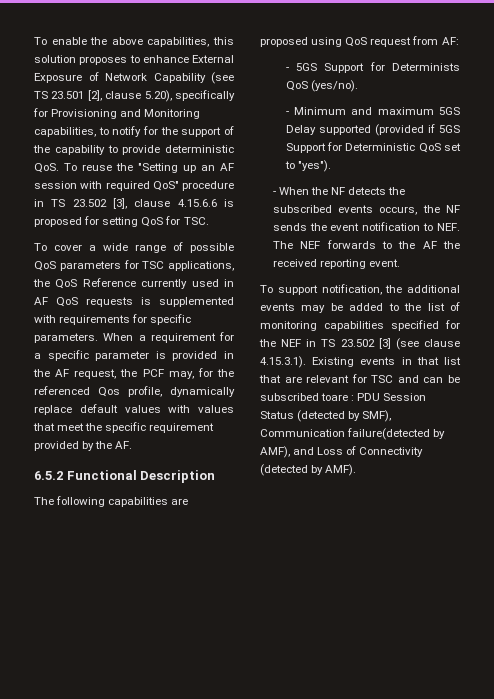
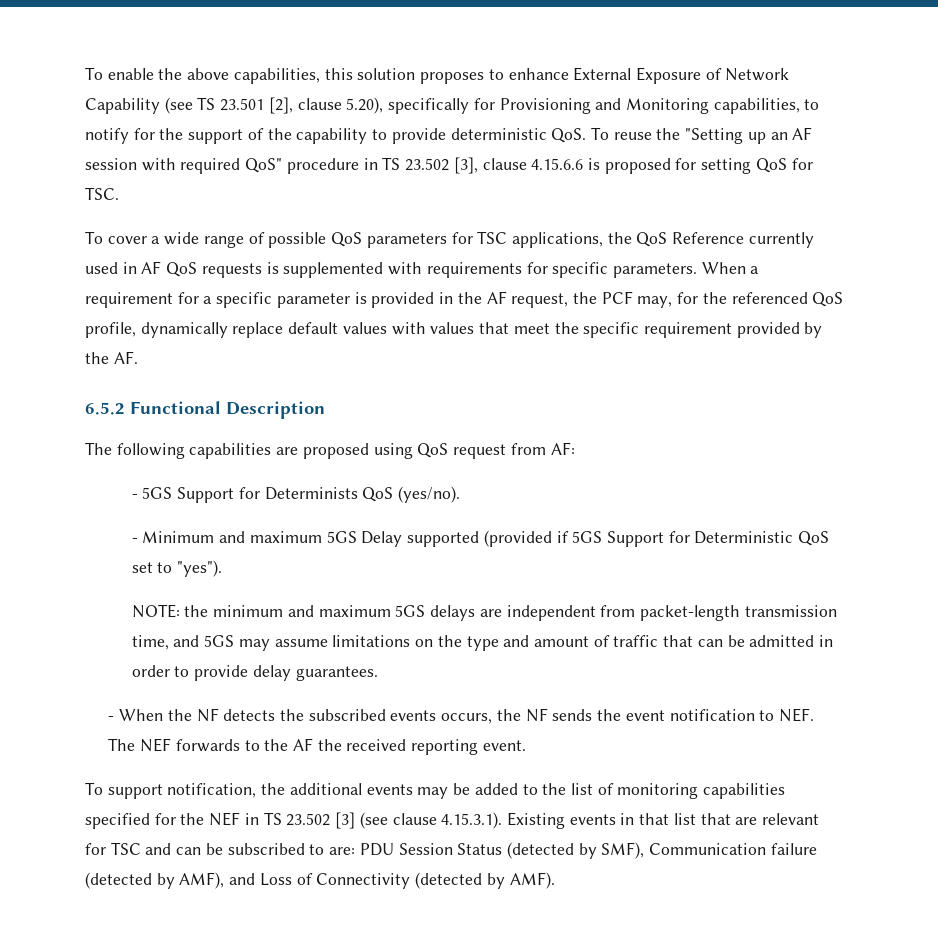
[98,387,120,397] Qos -> [812,292,844,307] QoS
(331, 166) none -> [131,604,837,621] [131,635,834,651] [131,665,378,681] // NOTE: the minimum and maximum 5GS delays are independent from packet-length transmission time, and 5GS may assume limitations on the type and amount of traffic that can be admitted in order to provide delay guarantees.
[321,393,355,401] toare : -> [309,844,356,855] to are:
[347,428,431,440] failure(detected -> [770,843,817,855] [85,872,152,889] failure (detected

